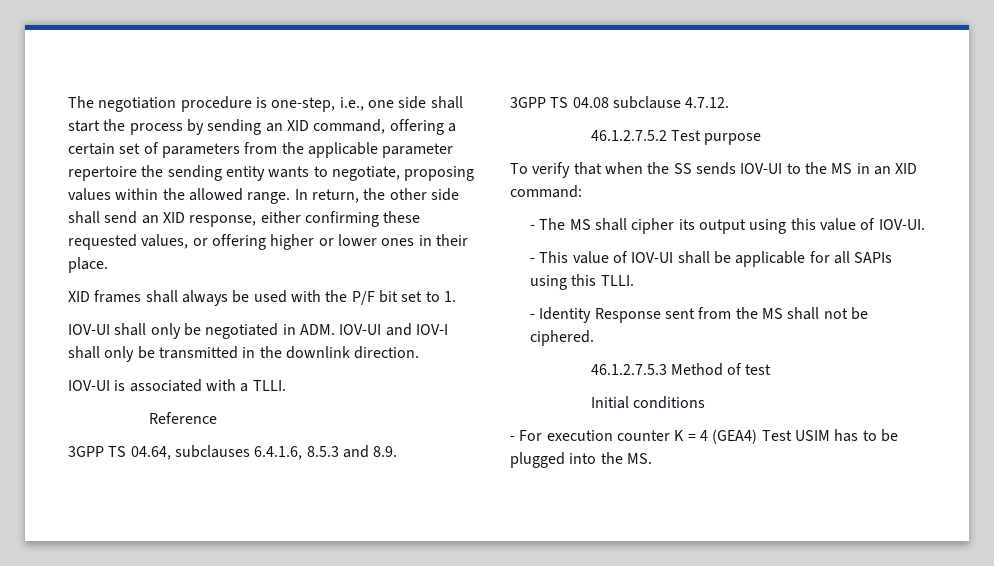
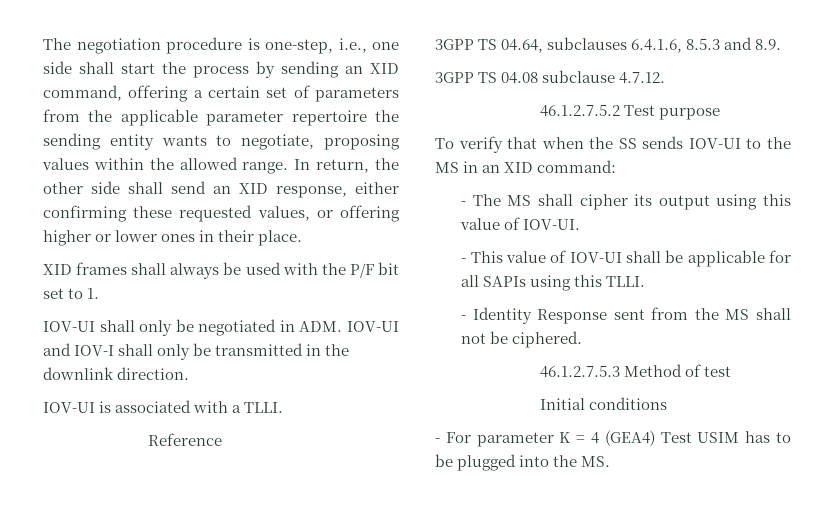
[546,430,670,441] execution counter -> [476,432,554,447] parameter

